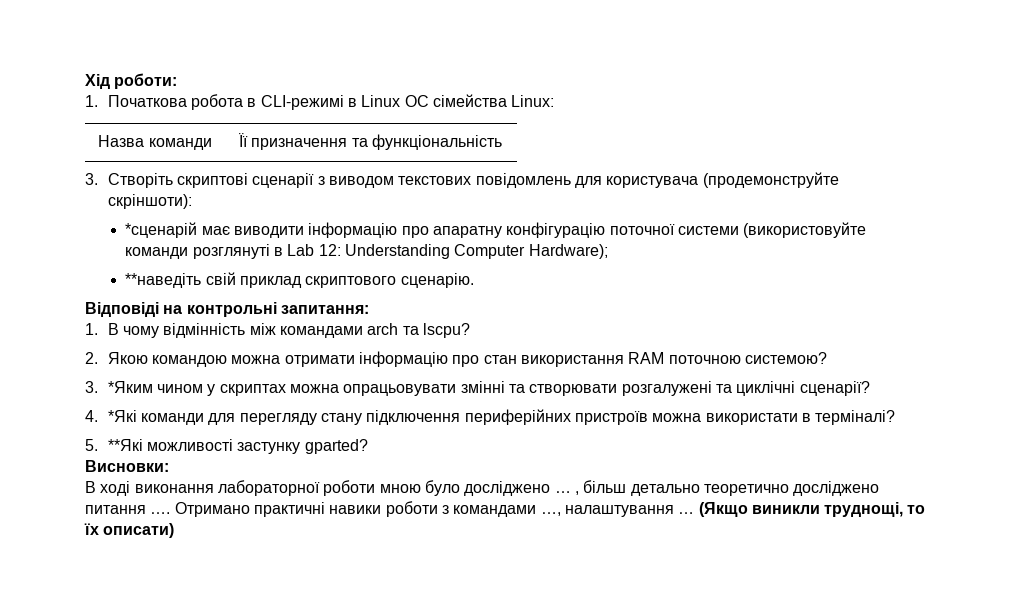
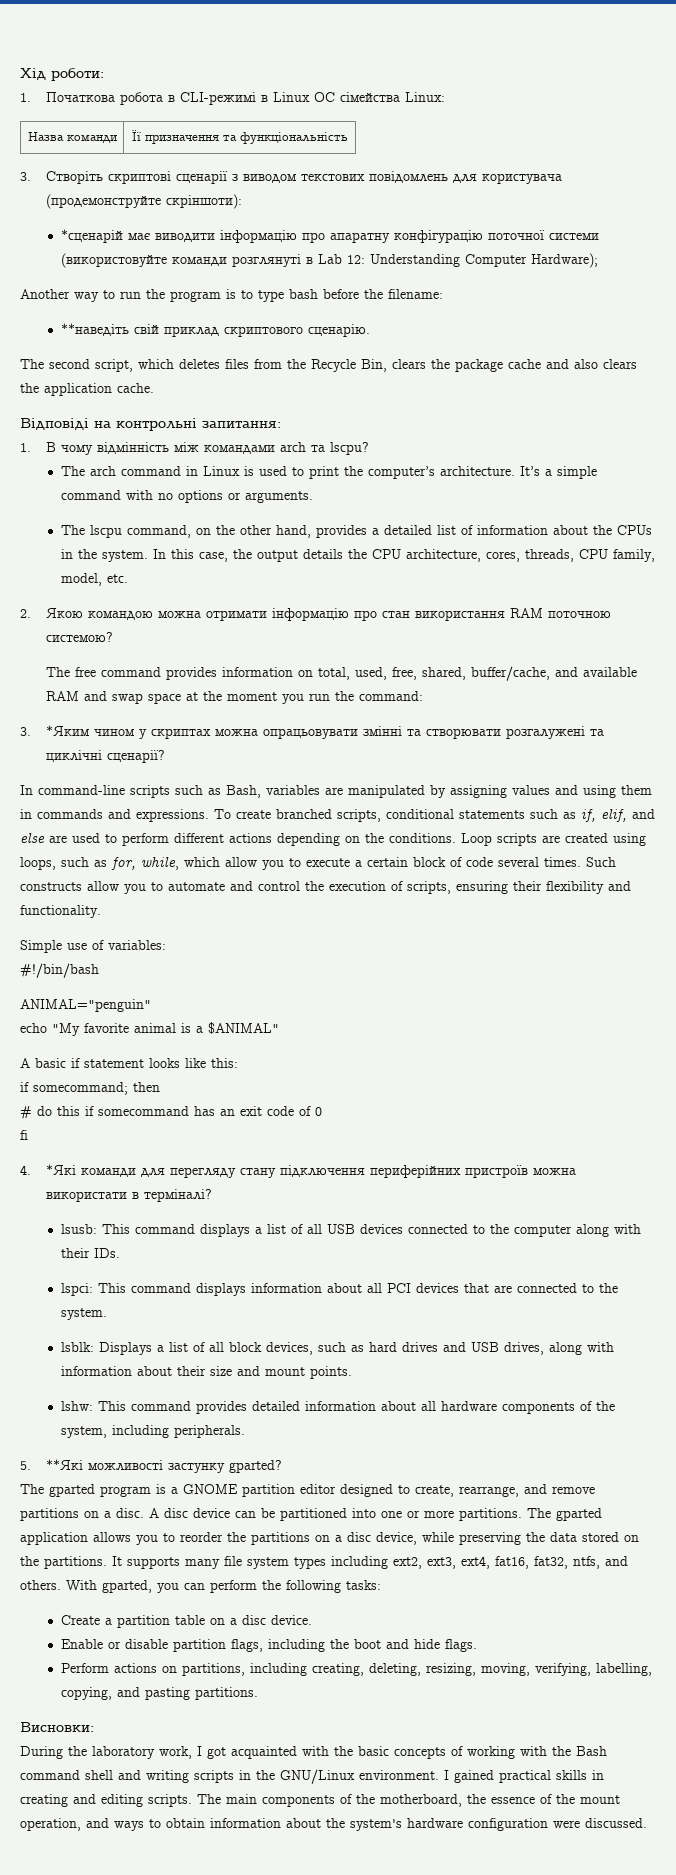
(608, 251) none -> [20,289,443,302] // Another way to run the program is to type bash before the filename:
(474, 280) none -> [20,359,637,372] [20,383,154,396] // The second script, which deletes files from the Recycle Bin, clears the package cache and also clears the application cache.
(471, 330) none -> [61,466,598,479] [61,490,314,503] [61,525,653,538] [61,549,656,562] [61,573,129,586] // The arch command in Linux is used to print the computer’s architecture. It’s a simple command with no options or arguments. // The lscpu command, on the other hand, provides a detailed list of information about the CPUs in the system. In this case, the output details the CPU architecture, cores, threads, CPU family, model, etc.
(828, 358) none -> [45,666,637,681] [45,691,423,704] // The free command provides information on total, used, free, shared, buffer/cache, and available RAM and swap space at the moment you run the command:
(870, 388) none -> [20,785,652,798] [20,809,655,822] [20,833,646,846] [20,857,616,870] [20,881,631,894] [20,905,101,918] [20,940,166,953] [20,963,99,978] [20,999,151,1012] [20,1022,279,1036] [20,1058,238,1068] [20,1082,160,1095] [20,1106,322,1119] [20,1130,28,1140] // In command-line scripts such as Bash, variables are manipulated by assigning values and using them in commands and expressions. To create branched scripts, conditional statements such as if, elif, and else are used to perform different actions depending on the conditions. Loop scripts are created using loops, such as for, while, which allow you to execute a certain block of code several times. Such constructs allow you to automate and control the execution of scripts, ensuring their flexibility and functionality. // Simple use of variables: // #!/bin/bash // ANIMAL="penguin" // echo "My favorite animal is a $ANIMAL" // A basic if statement looks like this: // if somecommand; then // # do this if somecommand has an exit code of 0 // fi
(896, 417) none -> [61,1224,642,1237] [61,1248,121,1258] [61,1283,619,1296] [61,1308,108,1320] [61,1342,615,1355] [61,1366,353,1379] [61,1401,616,1414] [61,1425,246,1438] // lsusb: This command displays a list of all USB devices connected to the computer along with their IDs. // lspci: This command displays information about all PCI devices that are connected to the system. // lsblk: Displays a list of all block devices, such as hard drives and USB drives, along with information about their size and mount points. // lshw: This command provides detailed information about all hardware components of the system, including peripherals.
[85,460,169,472] [85,480,880,496] [85,501,926,517] [84,523,175,538] Висновки: // В ході виконання лабораторної роботи мною було досліджено … , більш детально теоретично досліджено питання …. Отримано практичні навики роботи з командами …, налаштування … (Якщо виникли труднощі, то їх описати) -> [20,1484,595,1497] [20,1508,602,1521] [20,1532,639,1545] [20,1556,628,1569] [20,1580,381,1593] [61,1615,313,1628] [61,1639,478,1652] [61,1663,653,1676] [61,1687,259,1700] [20,1722,94,1732] [20,1746,607,1759] [20,1769,604,1784] [20,1794,620,1807] [20,1818,647,1831] The gparted program is a GNOME partition editor designed to create, rearrange, and remove partitions on a disc. A disc device can be partitioned into one or more partitions. The gparted application allows you to reorder the partitions on a disc device, while preserving the data stored on the partitions. It supports many file system types including ext2, ext3, ext4, fat16, fat32, ntfs, and others. With gparted, you can perform the following tasks: // Create a partition table on a disc device. // Enable or disable partition flags, including the boot and hide flags. // Perform actions on partitions, including creating, deleting, resizing, moving, verifying, labelling, copying, and pasting partitions. // Висновки: // During the laboratory work, I got acquainted with the basic concepts of working with the Bash command shell and writing scripts in the GNU/Linux environment. I gained practical skills in creating and editing scripts. The main components of the motherboard, the essence of the mount operation, and ways to obtain information about the system's hardware configuration were discussed.

